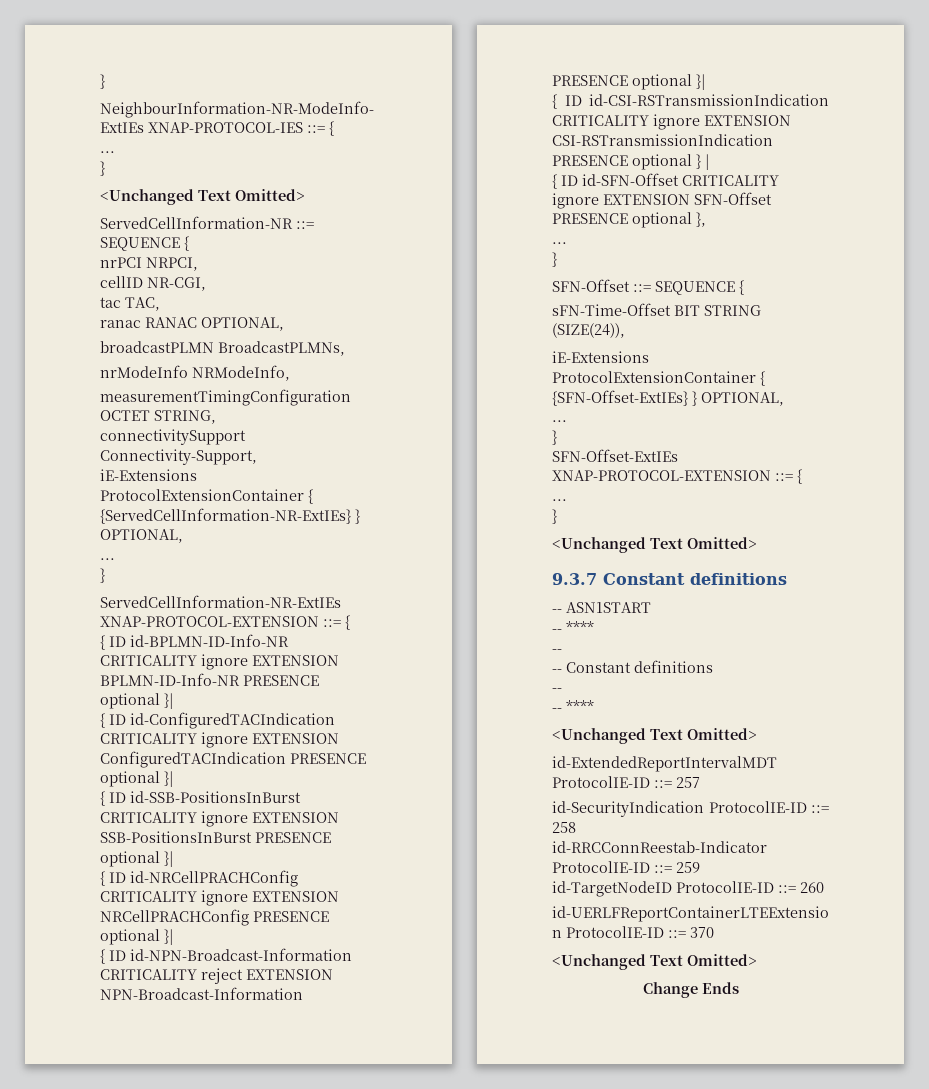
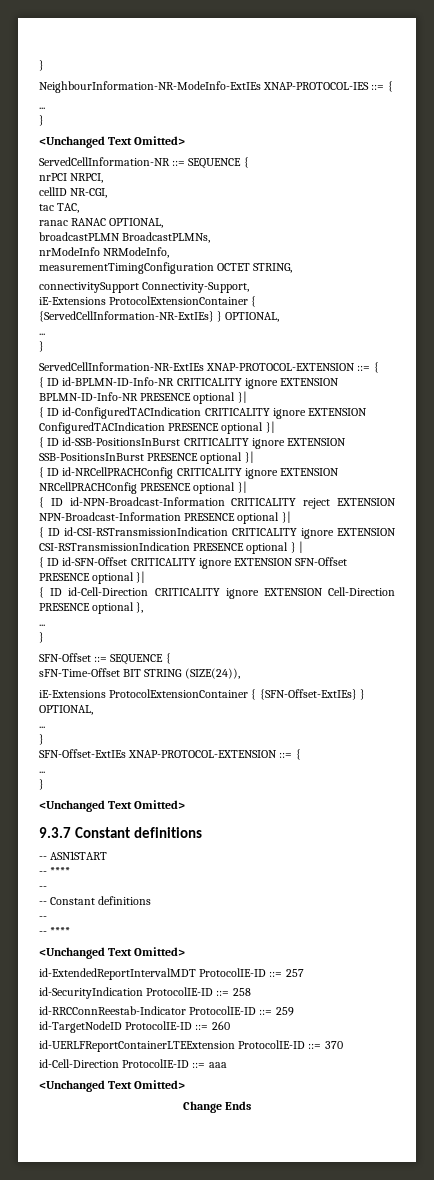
(692, 220) none -> [136,571,146,583] [39,587,395,599] [39,602,135,614] }| // { ID id-Cell-Direction CRITICALITY ignore EXTENSION Cell-Direction PRESENCE optional
(714, 932) none -> [39,1059,227,1068] // id-Cell-Direction ProtocolIE-ID ::= aaa

